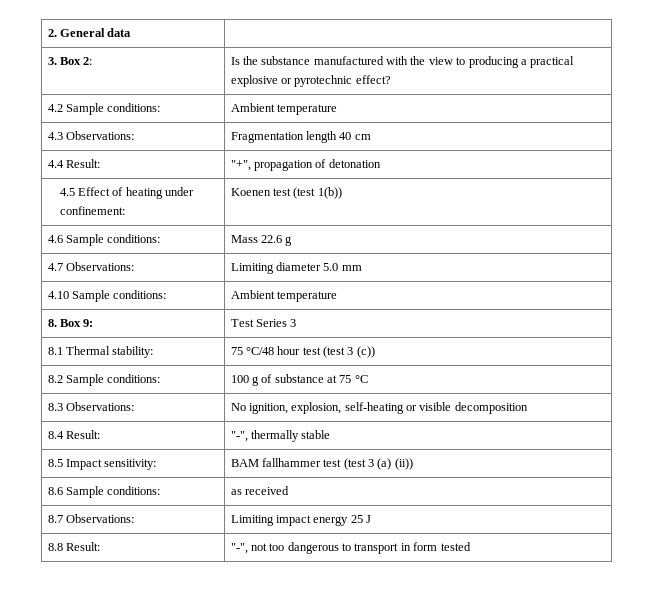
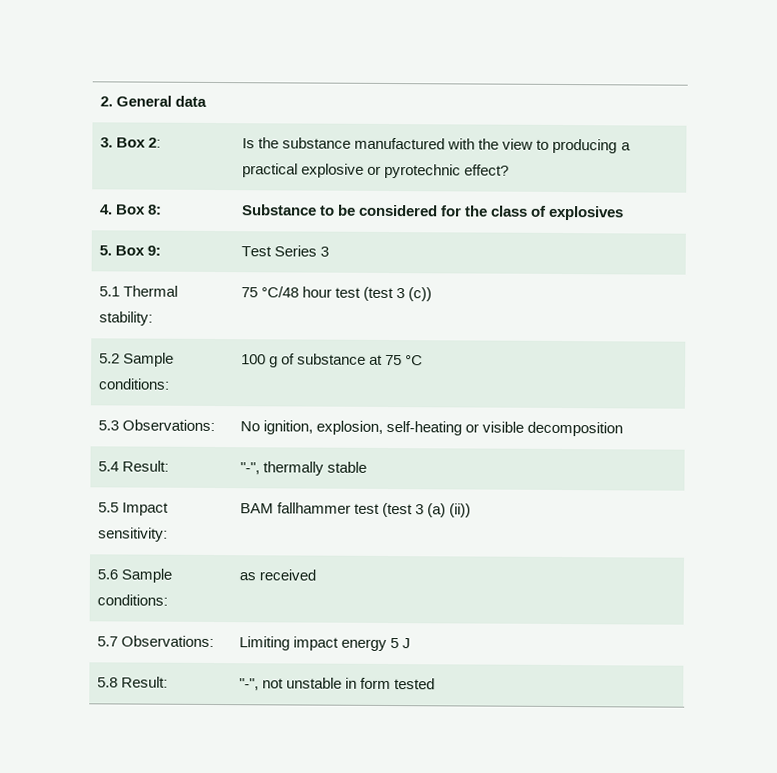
[47,103,161,115] [230,103,337,115] [47,131,134,140] [230,131,371,143] [47,159,100,168] [230,159,381,171] [59,187,195,199] [59,206,125,215] [230,187,342,199] [47,234,161,246] [230,235,293,246] [47,262,134,271] [230,262,362,274] [47,290,167,302] [230,290,337,302] [47,319,57,327] 4.2 Sample conditions: | Ambient temperature // 4.3 Observations: | Fragmentation length 40 cm // 4.4 Result: | "+", propagation of detonation // 4.5 Effect of heating under confinement: | Koenen test (test 1(b)) // 4.6 Sample conditions: | Mass 22.6 g // 4.7 Observations: | Limiting diameter 5.0 mm // 4.10 Sample conditions: | Ambient temperature // 8. -> [99,204,163,215] [241,204,625,221] [99,245,113,256] 4. Box 8: | Substance to be considered for the class of explosives // 5.
[47,347,63,355] 8.1 -> [99,286,121,297] 5.1
[47,375,63,383] 8.2 -> [99,353,121,364] 5.2
[47,403,63,411] 8.3 -> [98,420,120,431] 5.3
[47,431,64,439] 8.4 -> [98,461,120,472] 5.4
[47,459,63,467] 8.5 -> [98,502,120,513] 5.5
[47,487,63,495] 8.6 -> [97,569,119,580] 5.6
[47,515,63,523] 8.7 -> [97,636,119,647] 5.7
[350,515,363,523] 25 -> [390,638,400,649] 5
[47,543,63,551] 8.8 -> [97,677,119,688] 5.8
[269,542,399,554] too dangerous to transport -> [286,677,343,689] unstable

